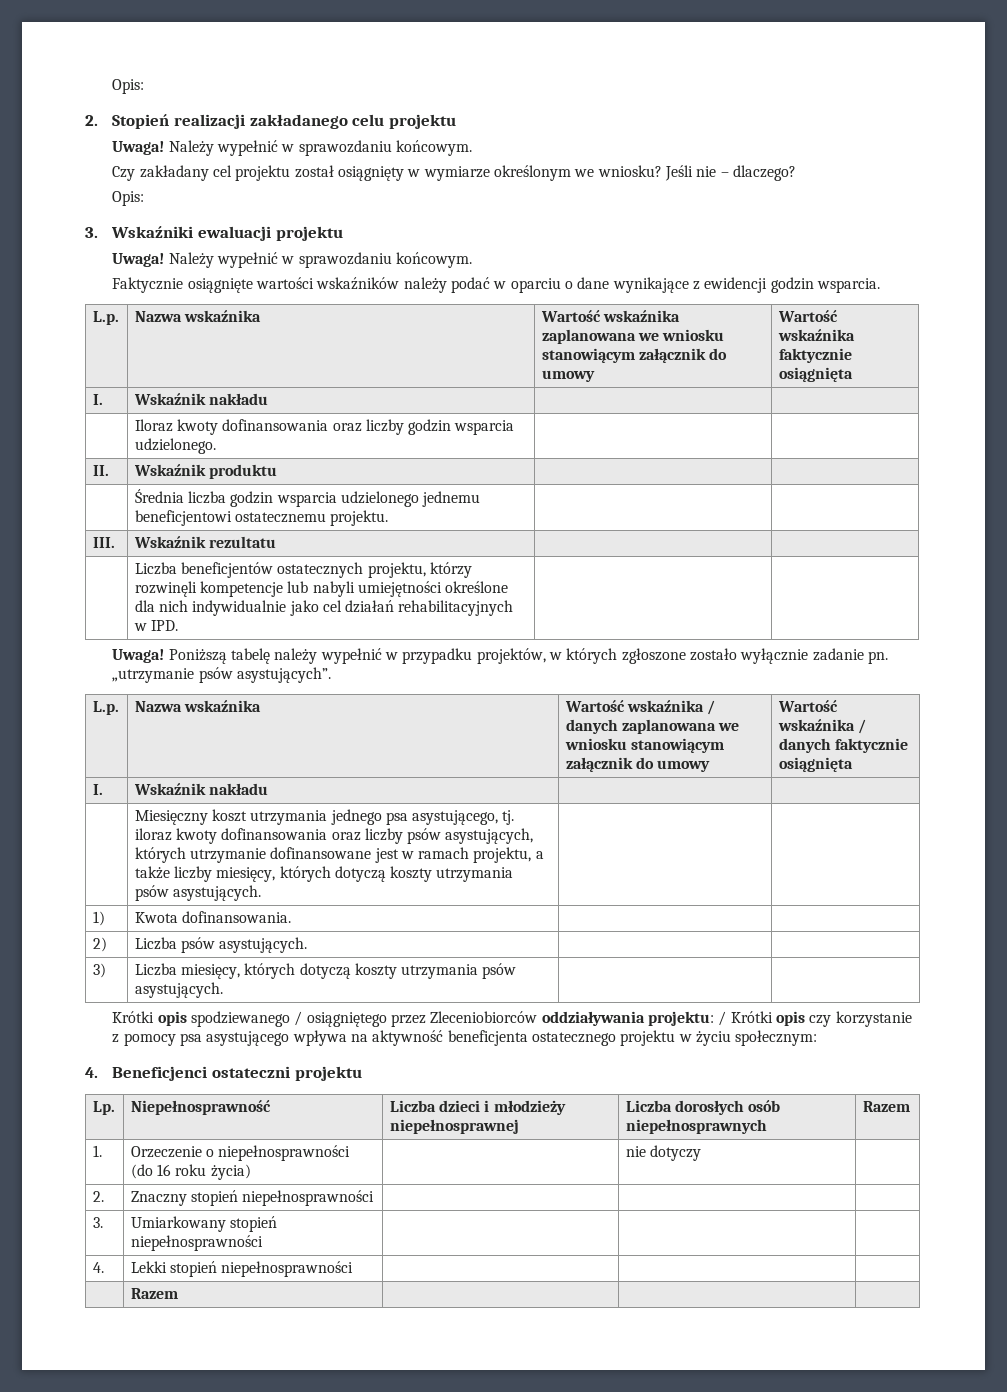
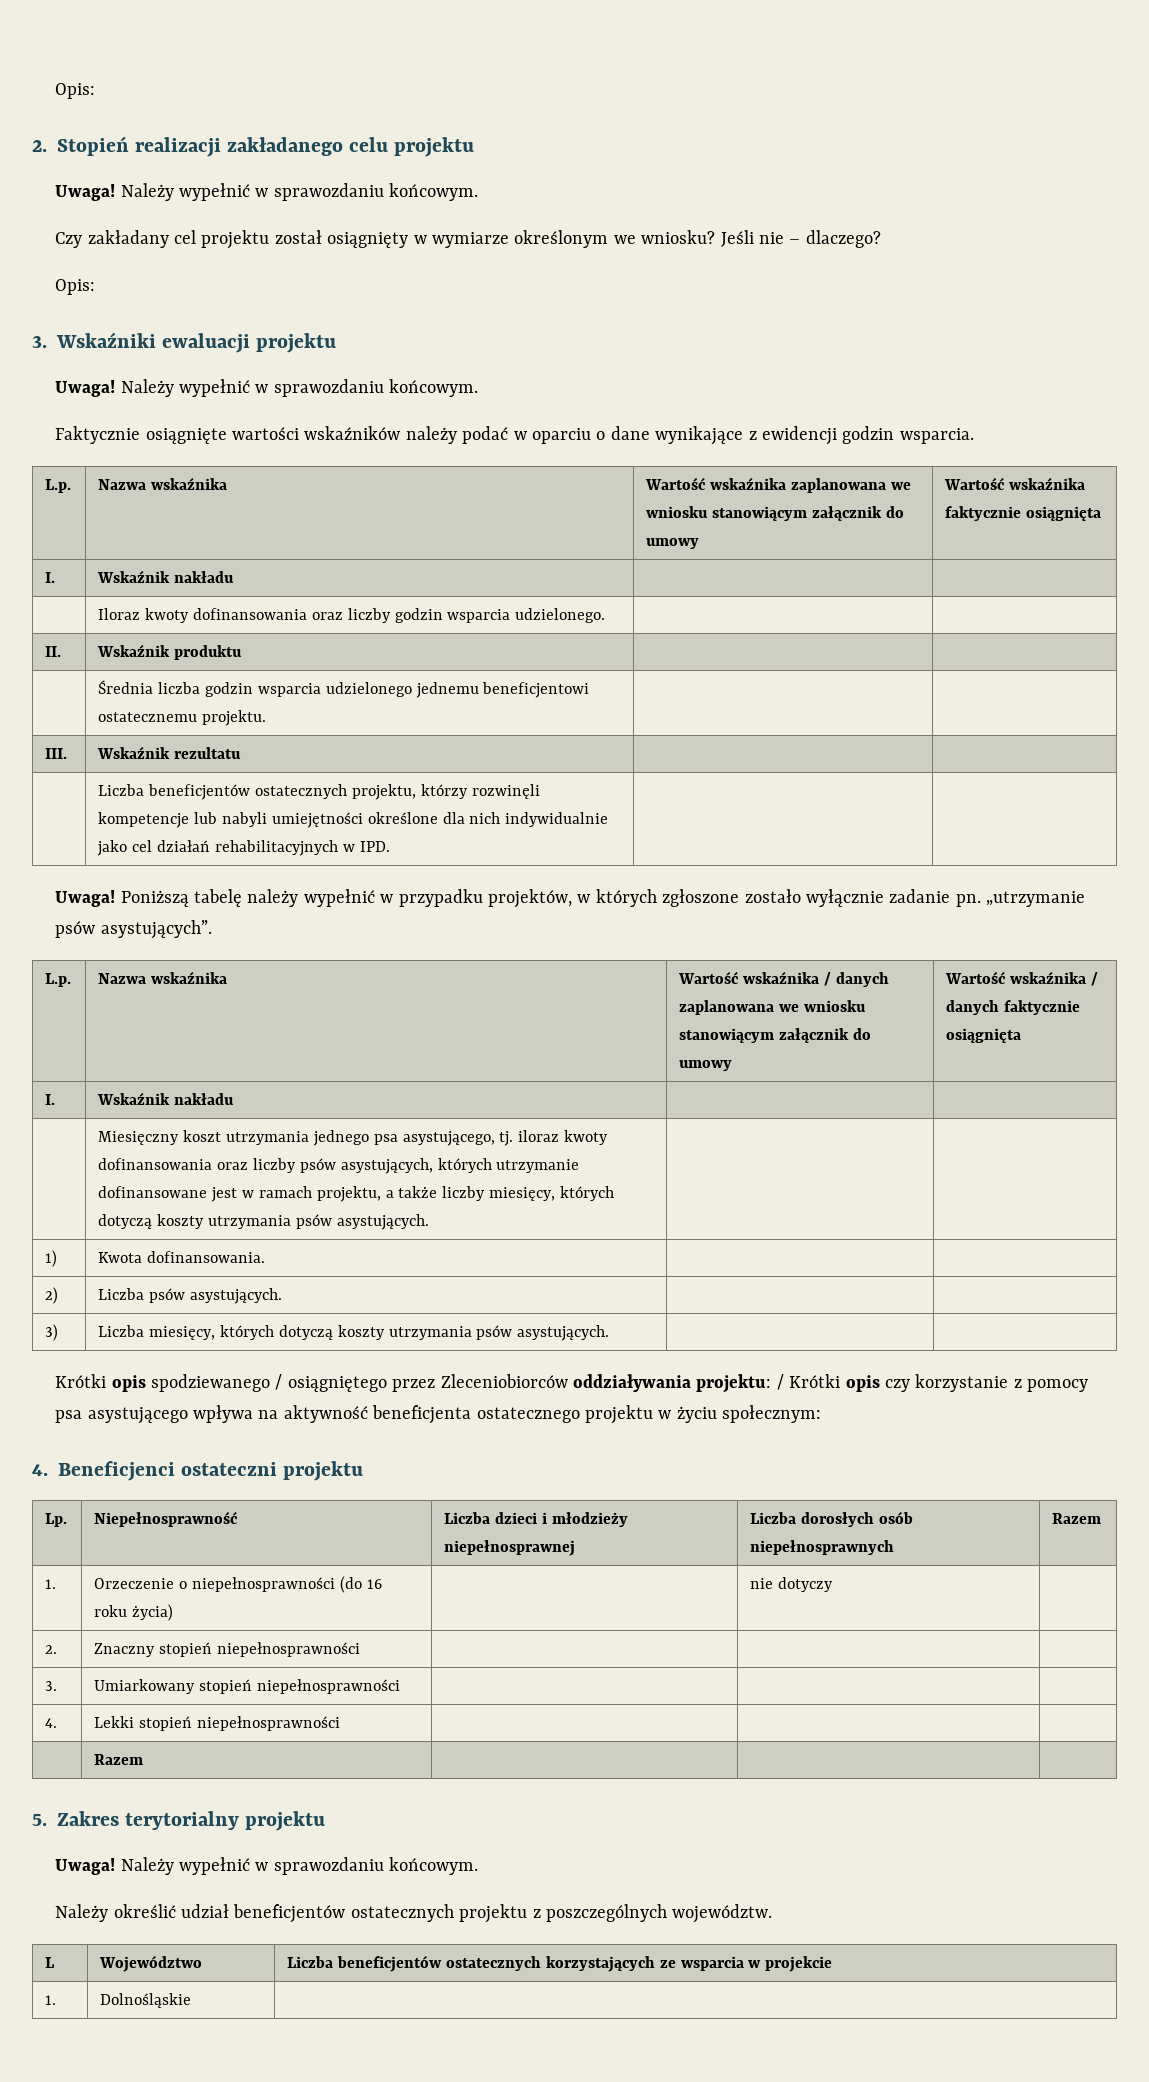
(178, 1293) none -> [32,1811,326,1831] [55,1857,479,1875] [55,1904,773,1923] [45,1957,55,1968] [99,1955,203,1972] [287,1955,833,1972] [45,1995,57,2005] [100,1993,192,2008] // 5. Zakres terytorialny projektu // Uwaga! Należy wypełnić w sprawozdaniu końcowym. // Należy określić udział beneficjentów ostatecznych projektu z poszczególnych województw. // L | Województwo | Liczba beneficjentów ostatecznych korzystających ze wsparcia w projekcie // 1. | Dolnośląskie |

